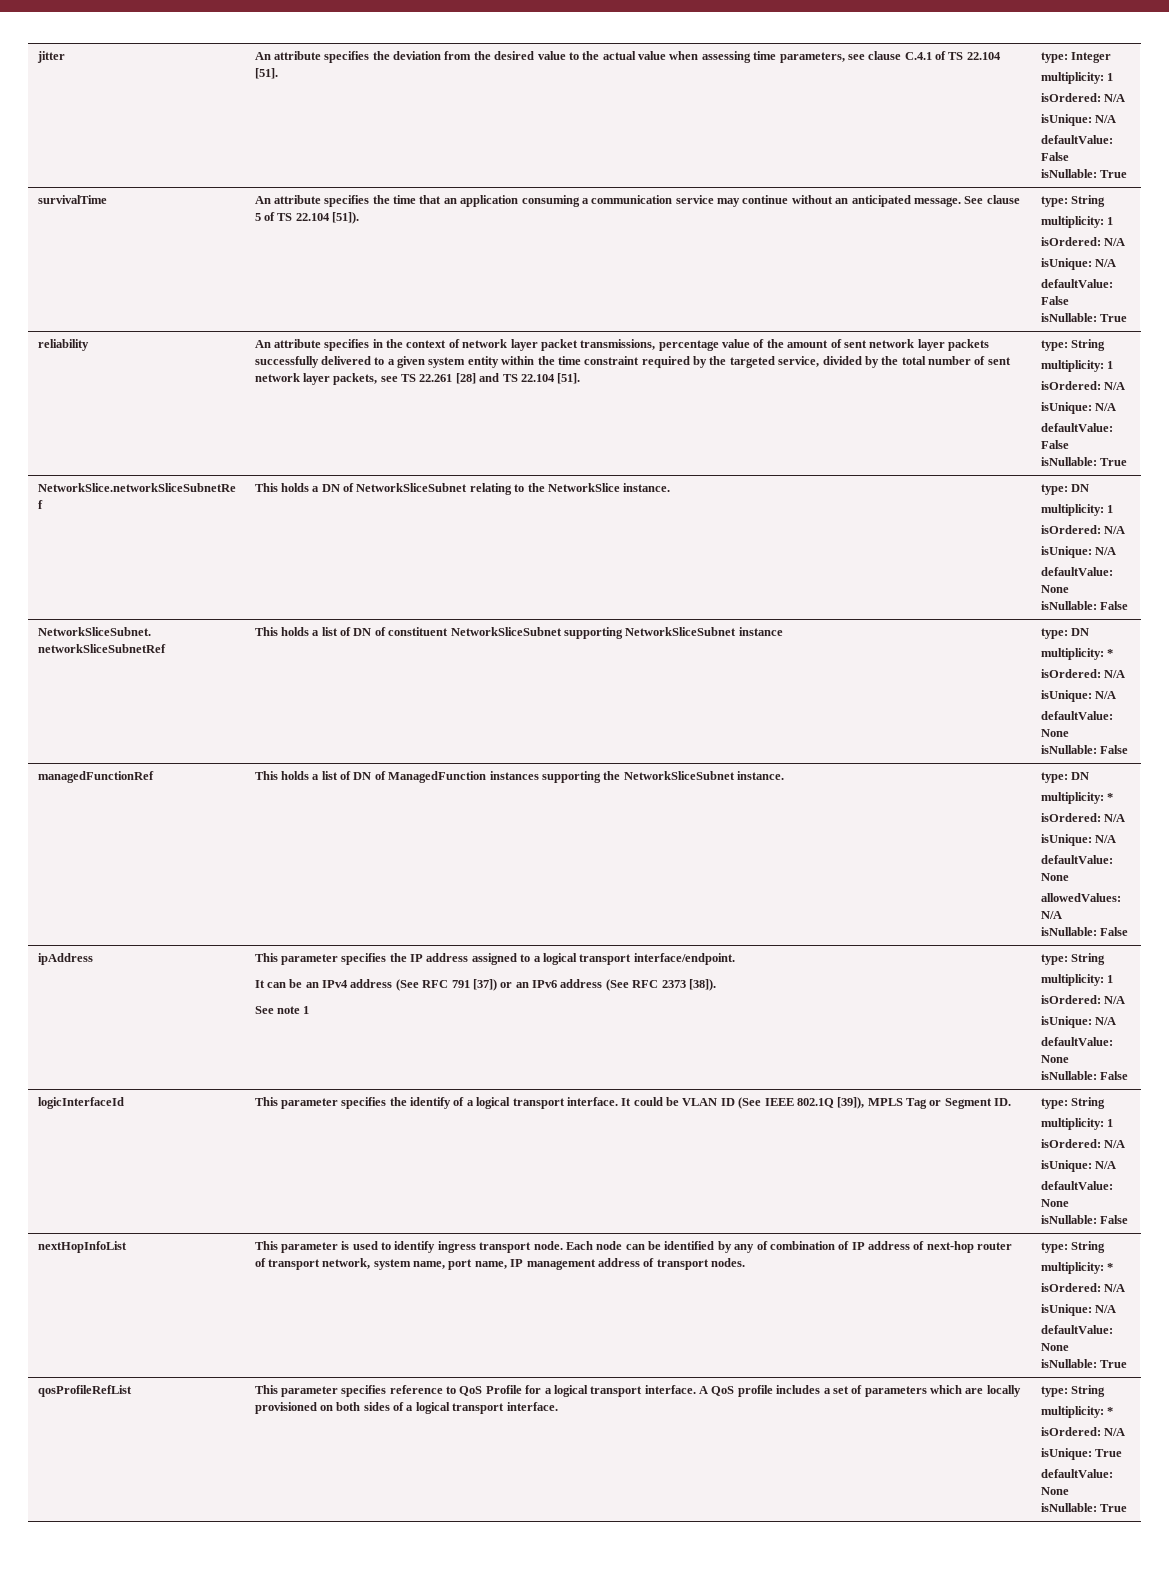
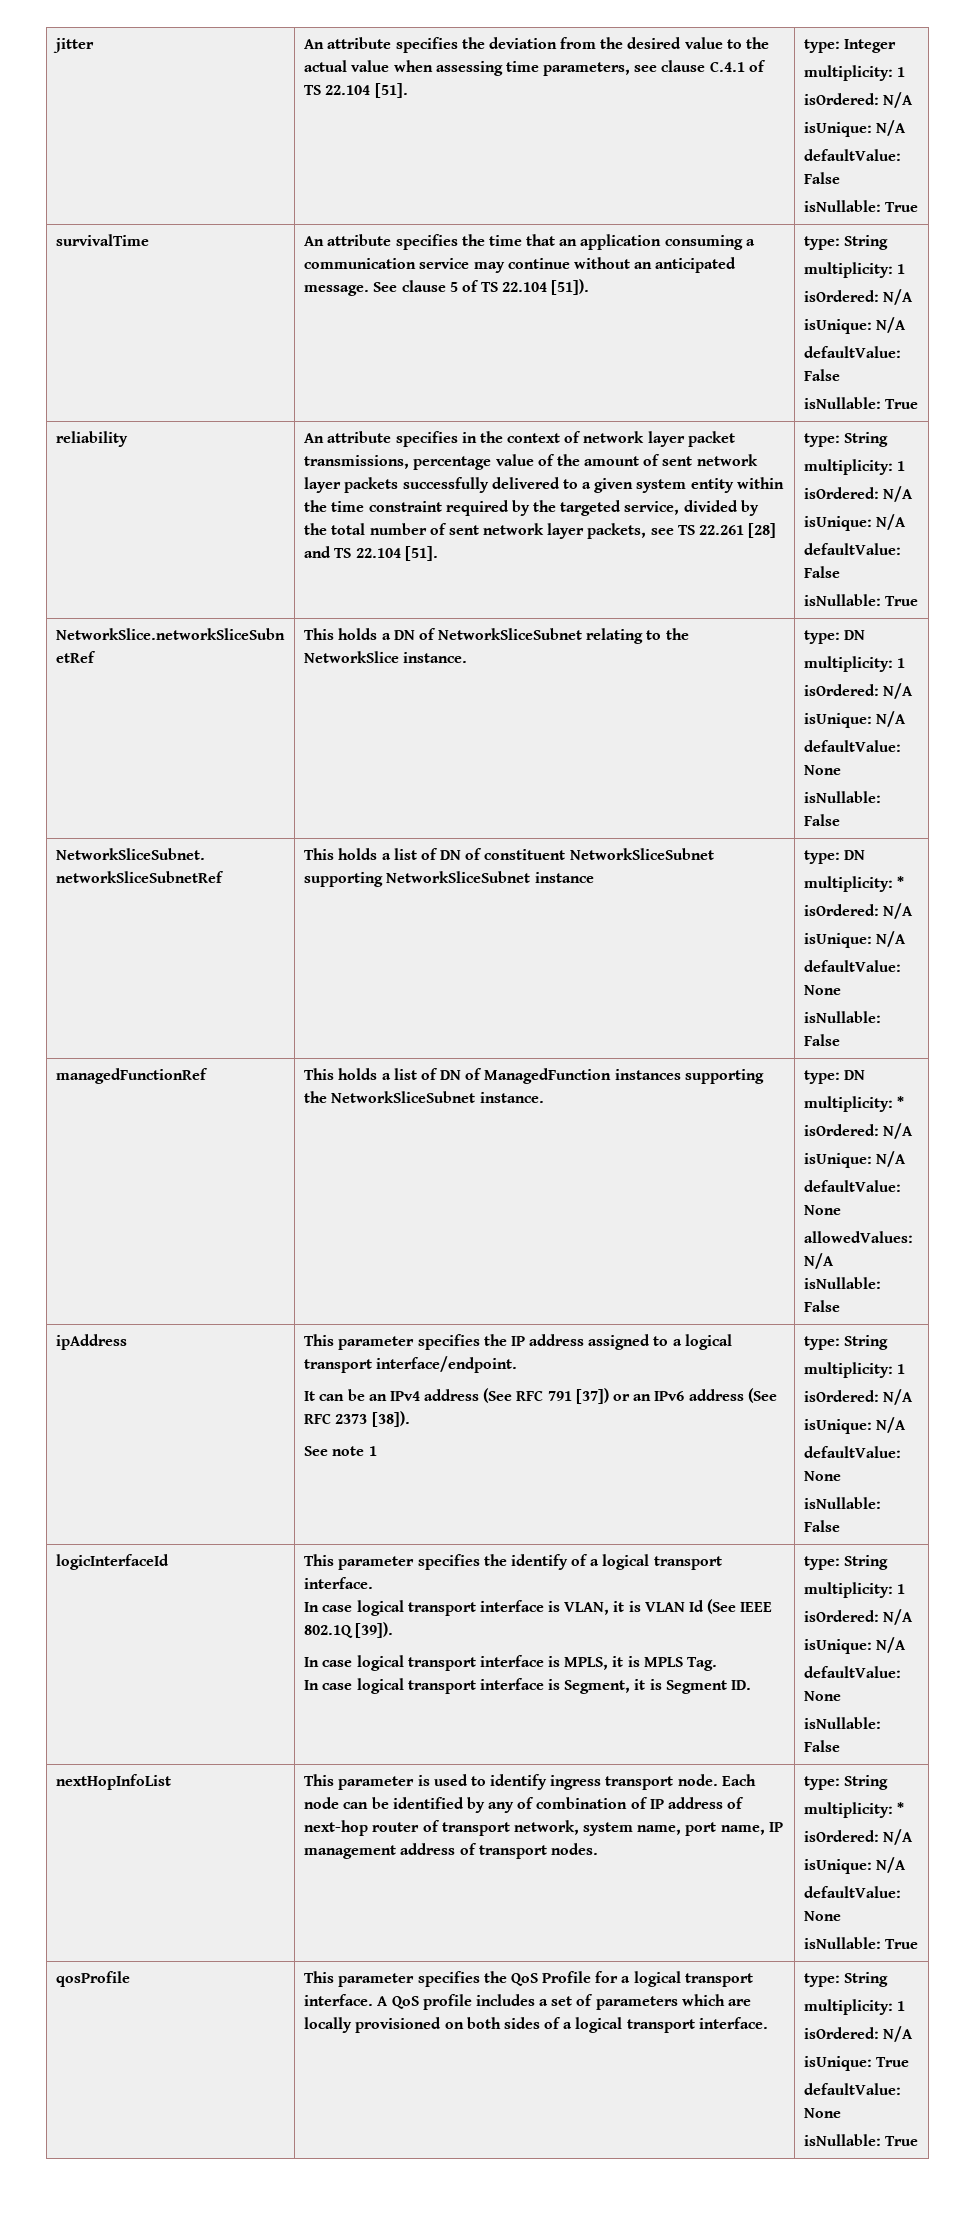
[621,1097,942,1109] It could be VLAN ID (See IEEE 802.1Q [39]), MPLS Tag or -> [304,1599,773,1616] [304,1622,394,1638] [304,1655,718,1671] [304,1678,662,1694] // In case logical transport interface is VLAN, it is VLAN Id (See IEEE 802.1Q [39]). // In case logical transport interface is MPLS, it is MPLS Tag. // In case logical transport interface is Segment, it is
[37,1385,132,1397] [254,1385,457,1397] qosProfileRefList | This parameter specifies reference to -> [56,1971,131,1987] [304,1971,507,1987] qosProfile | This parameter specifies the
[1106,1407,1113,1415] * -> [897,2001,906,2011] 1

